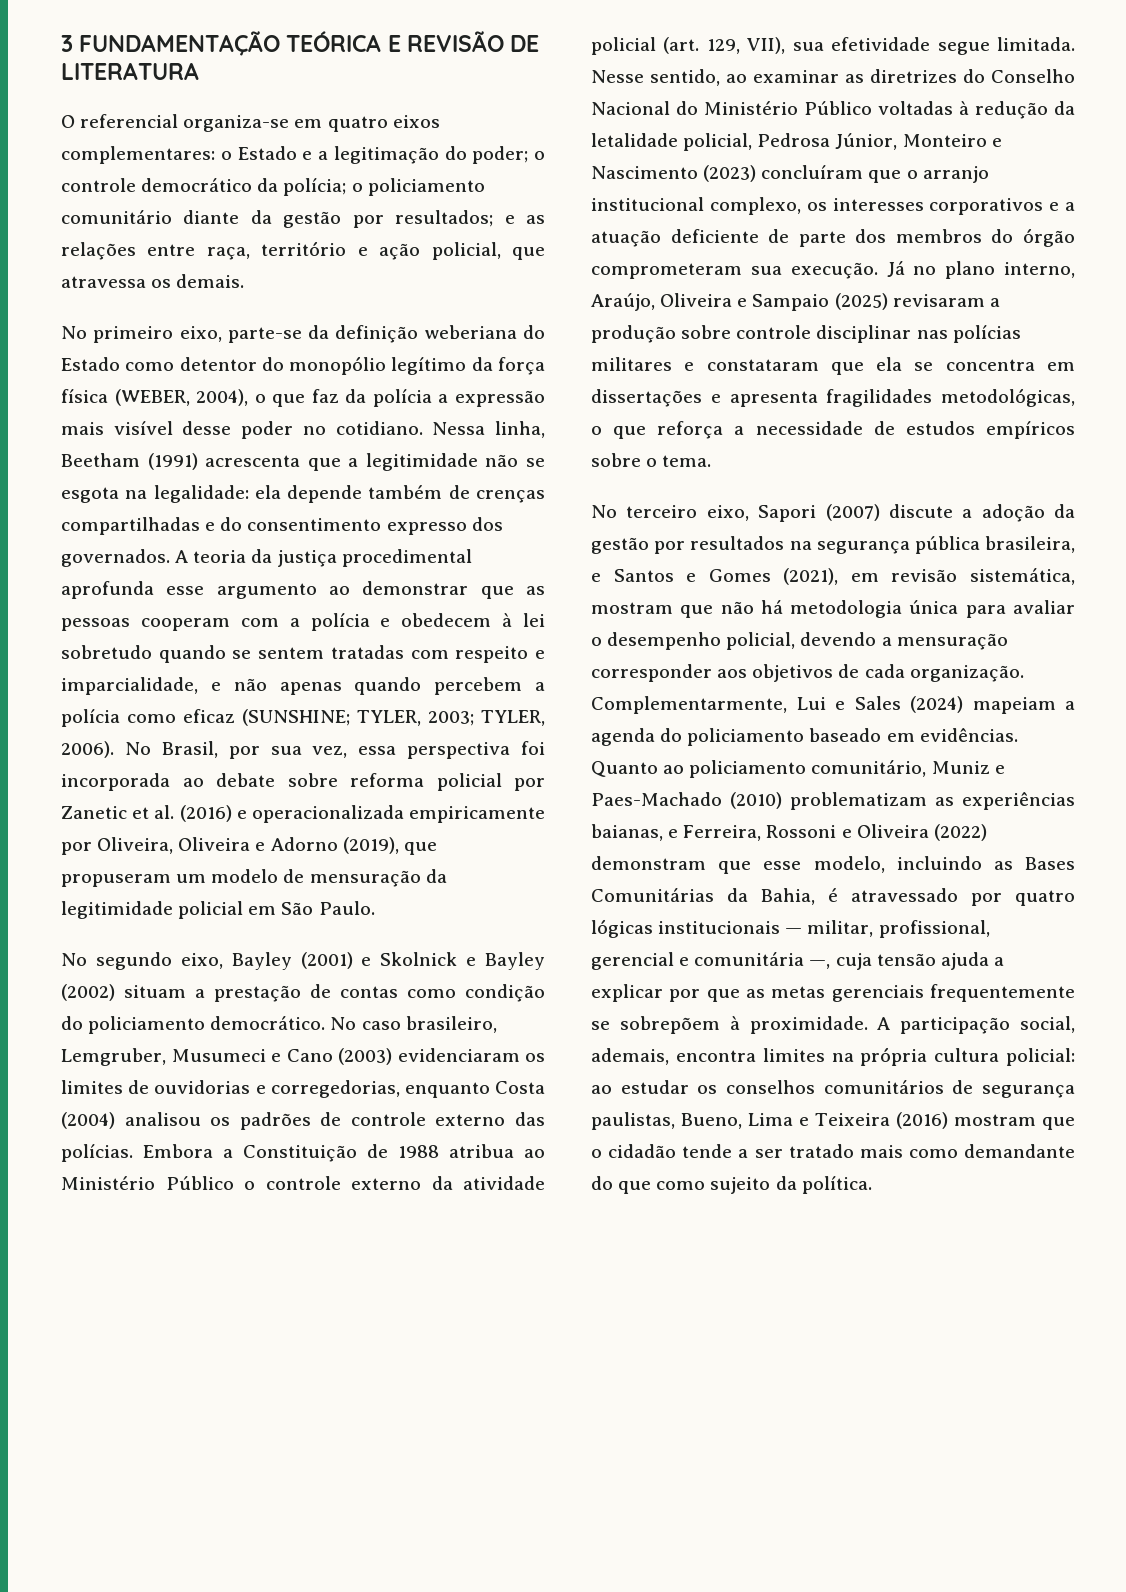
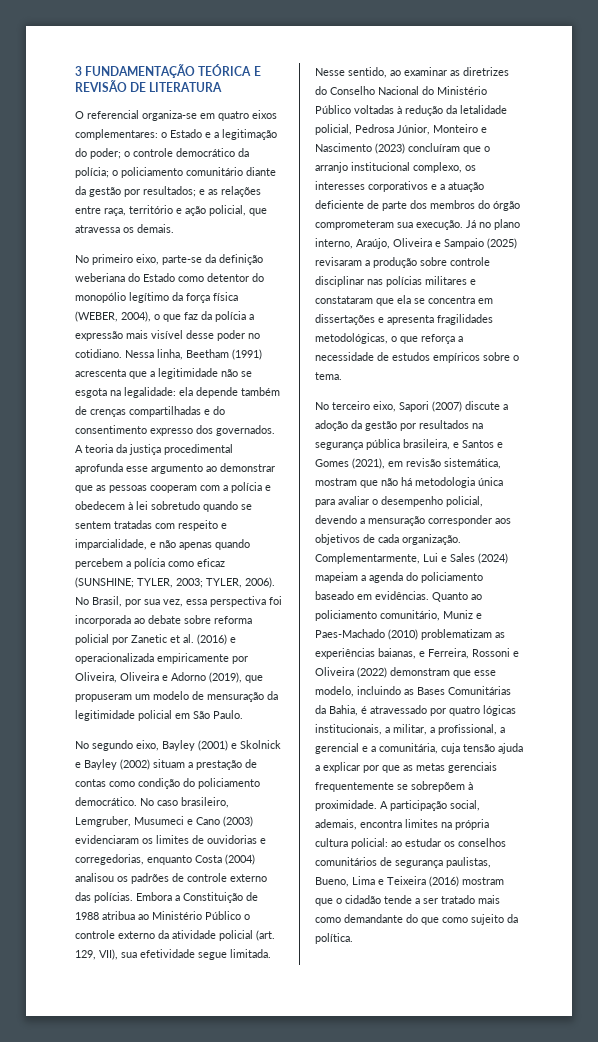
[658,920,990,938] [591,952,831,970] institucionais — militar, profissional, gerencial e comunitária —, -> [315,724,505,735] [315,743,438,754] institucionais, a militar, a profissional, a gerencial e a comunitária,

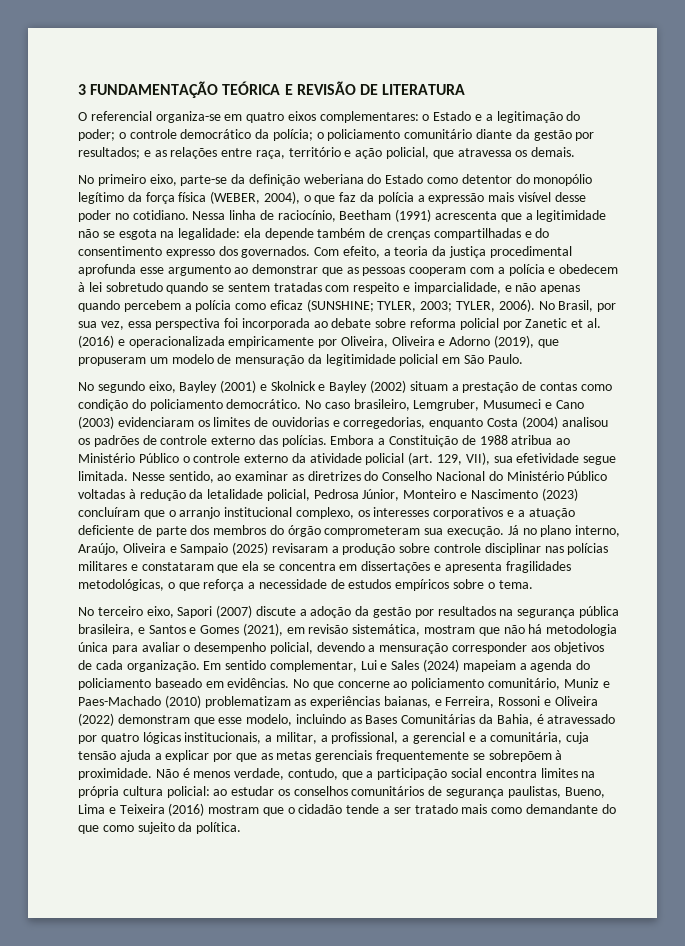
[157,349,183,360] linha, -> [229,210,336,222] linha de raciocínio,
[75,445,83,453] A -> [314,246,391,258] Com efeito, a
[315,553,420,564] Complementarmente, -> [203,660,357,672] Em sentido complementar,
[432,592,468,602] Quanto -> [293,679,390,690] No que concerne
[380,800,480,811] [315,819,357,830] A participação social, ademais, -> [155,768,483,780] Não é menos verdade, contudo, que a participação social

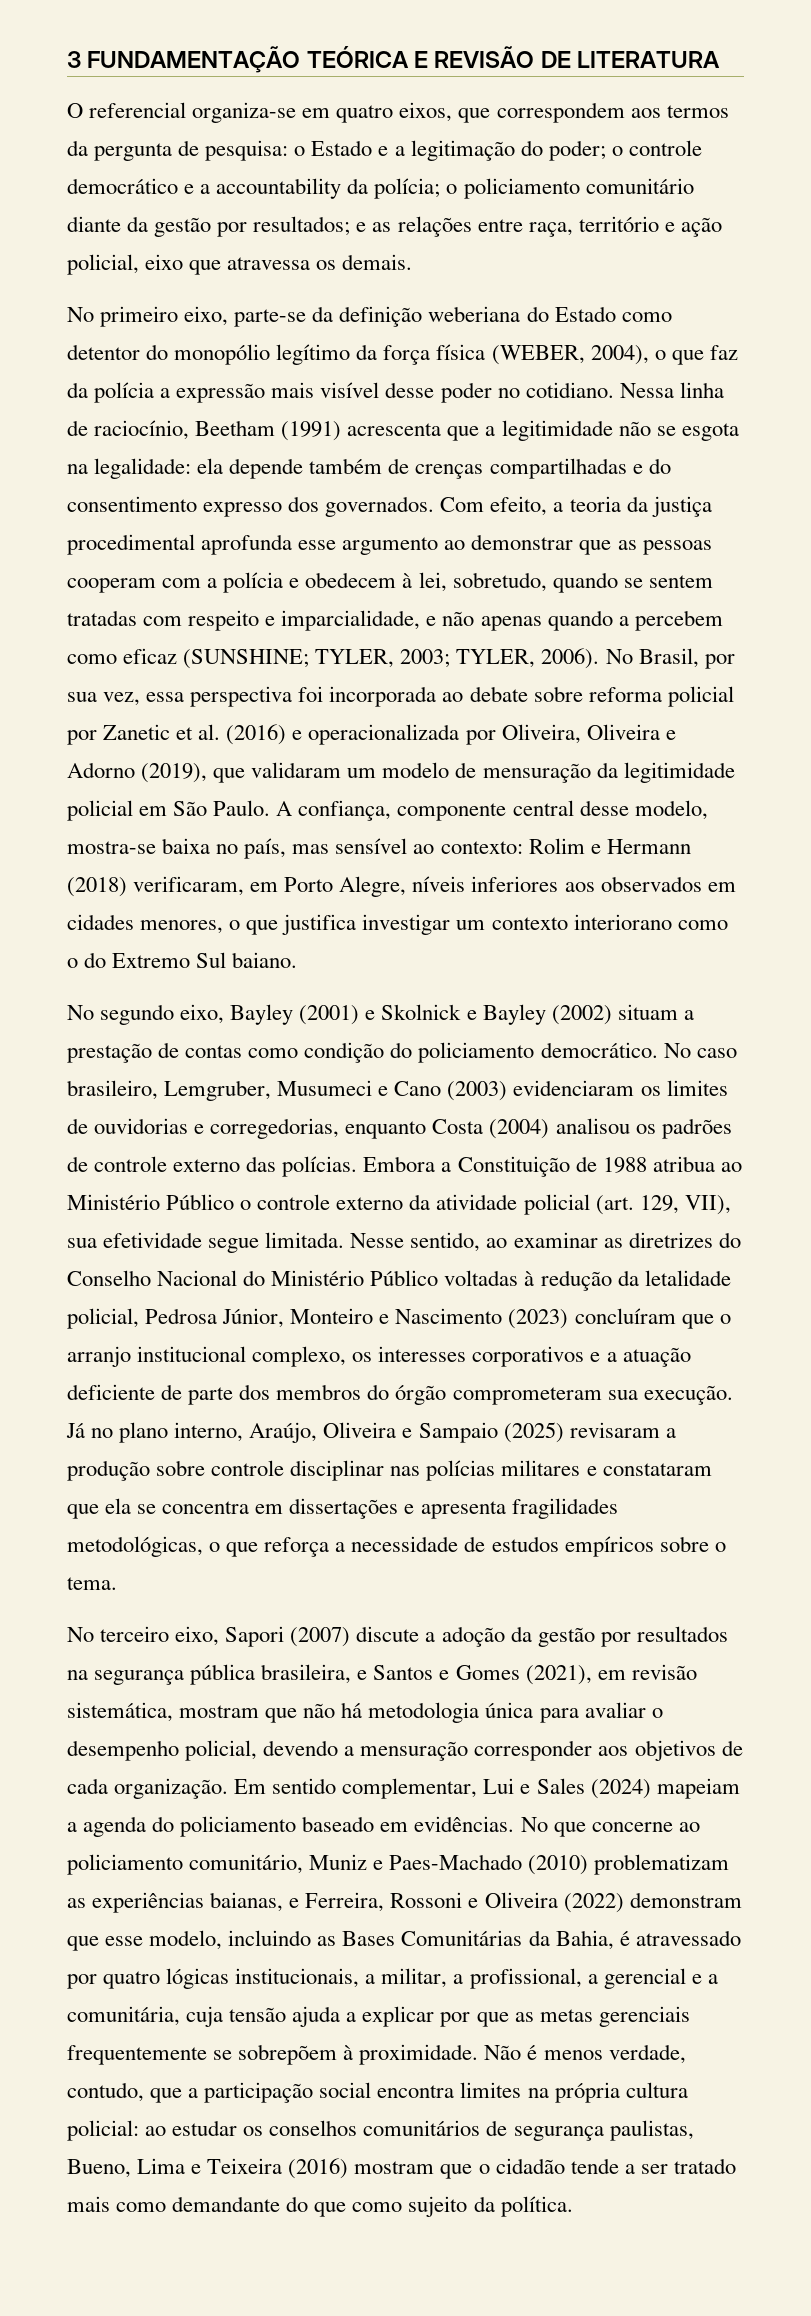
[287,111,419,123] eixos complementares: -> [399,102,729,123] [67,140,289,161] eixos, que correspondem aos termos da pergunta de pesquisa:
(252, 134) none -> [184,178,342,199] e a accountability
(430, 153) none -> [145,254,184,270] eixo
[88,282,163,292] lei sobretudo -> [418,572,547,592] lei, sobretudo,
[123,300,232,312] percebem a polícia -> [618,610,723,631] a percebem
[228,336,315,348] empiricamente -> (460, 734) none
[78,357,146,366] propuseram -> [251,762,342,778] validaram
(523, 359) none -> [276,800,708,821] [67,838,691,859] [67,876,736,897] [67,914,728,935] [67,952,298,968] A confiança, componente central desse modelo, mostra-se baixa no país, mas sensível ao contexto: Rolim e Hermann (2018) verificaram, em Porto Alegre, níveis inferiores aos observados em cidades menores, o que justifica investigar um contexto interiorano como o do Extremo Sul baiano.

